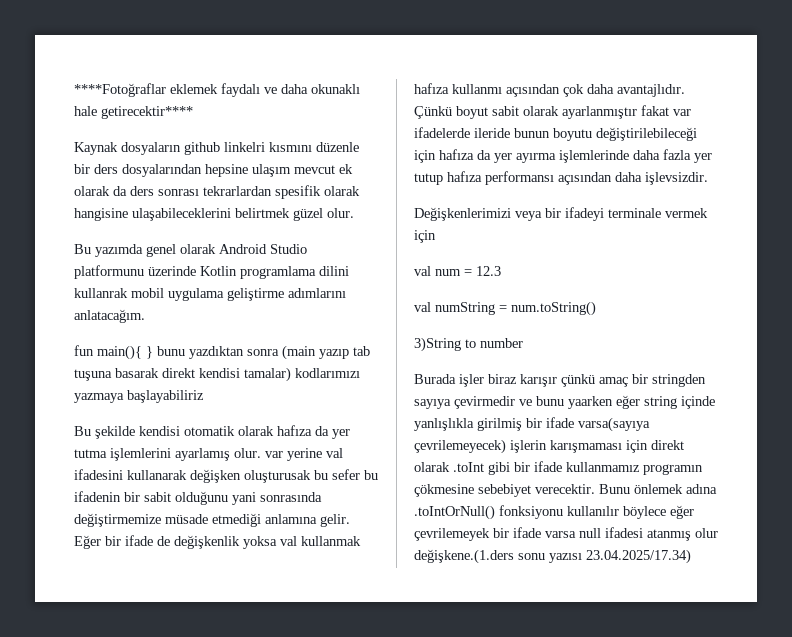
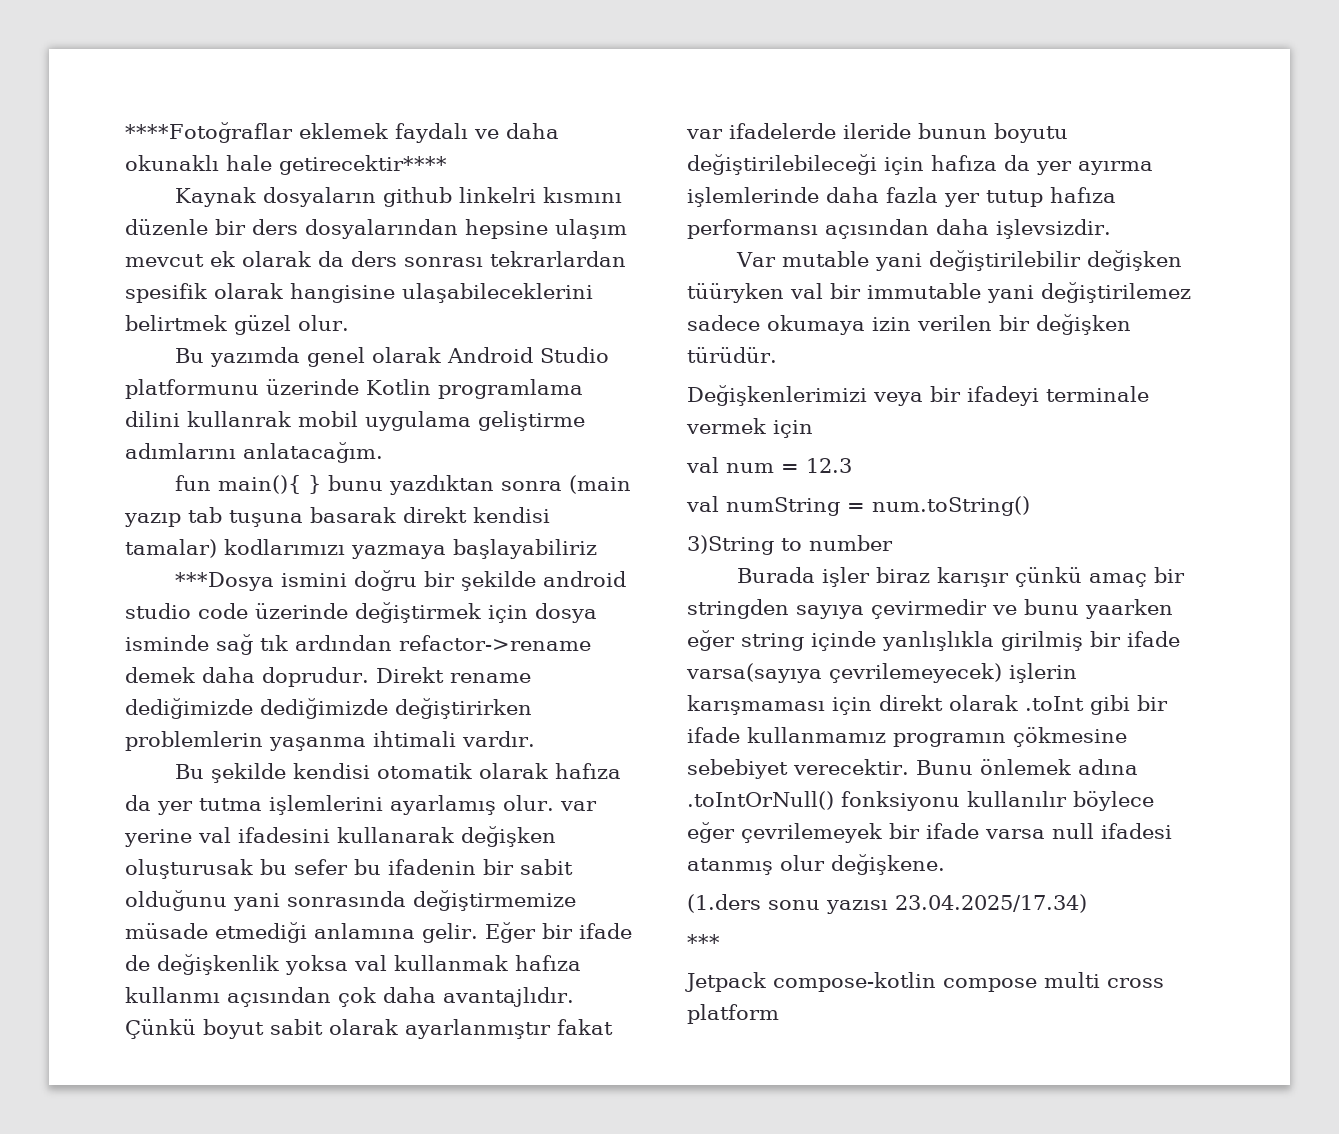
(204, 396) none -> [175,570,627,591] [125,602,597,623] [125,634,591,655] [125,667,531,687] [125,698,532,719] [125,731,535,751] // ***Dosya ismini doğru bir şekilde android studio code üzerinde değiştirmek için dosya isminde sağ tık ardından refactor->rename demek daha doprudur. Direkt rename dediğimizde dediğimizde değiştirirken problemlerin yaşanma ihtimali vardır.
(708, 178) none -> [736,250,1183,271] [687,282,1191,303] [687,314,1131,335] [687,347,777,363] // Var mutable yani değiştirilebilir değişken tüüryken val bir immutable yani değiştirilemez sadece okumaya izin verilen bir değişken türüdür.
[414,549,514,564] değişkene.(1.ders -> [831,854,945,875] [687,894,761,913] değişkene. // (1.ders
(691, 556) none -> [687,934,720,949] [685,972,1164,992] [687,1004,779,1024] // *** // Jetpack compose-kotlin compose multi cross platform

